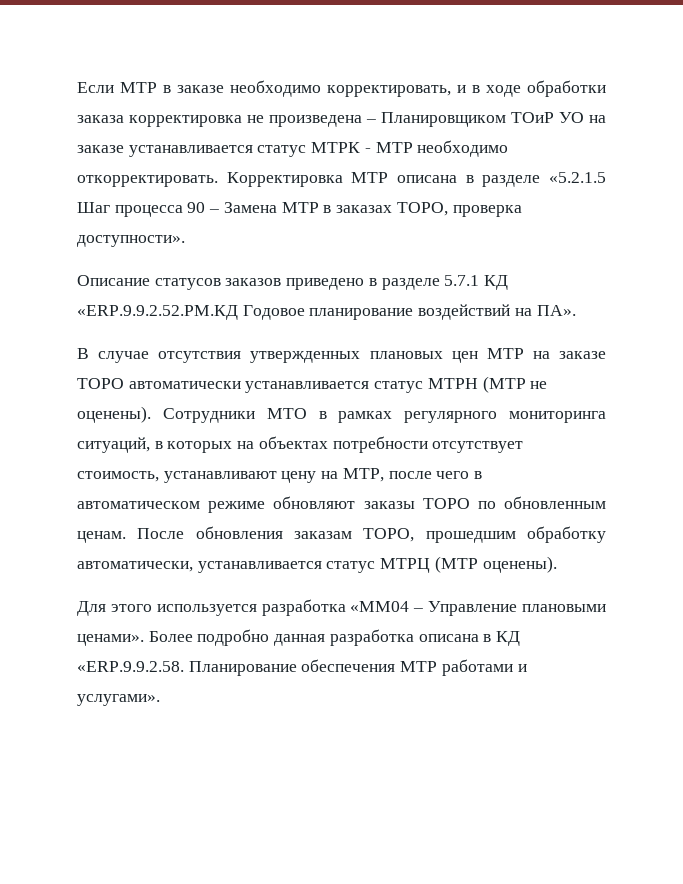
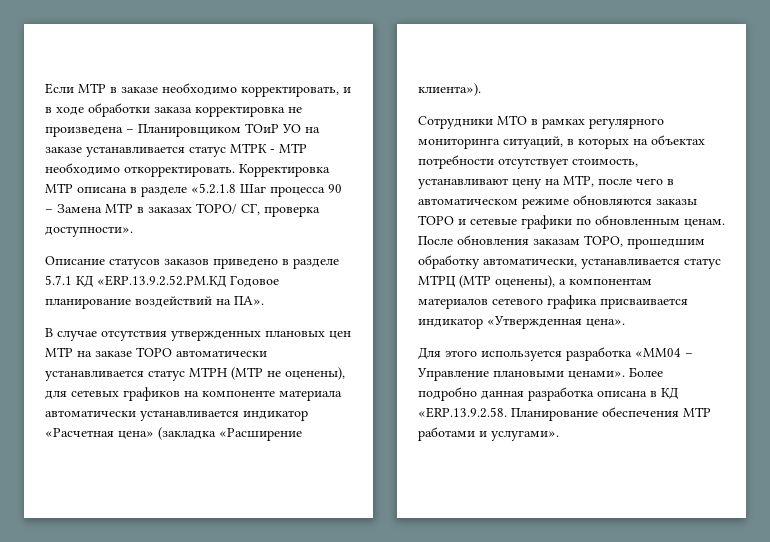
[549,172,606,183] «5.2.1.5 -> [191,183,236,194] «5.2.1.8
[396,202,448,216] ТОРО, -> [196,203,260,215] ТОРО/ СГ,
[77,305,238,320] «ERP.9.9.2.52.PM.КД -> [97,275,226,288] «ERP.13.9.2.52.PM.КД
[77,406,151,423] оценены). -> [285,367,345,380] [45,387,342,401] [45,410,308,421] [45,427,302,441] [418,83,481,96] оценены), для сетевых графиков на компоненте материала автоматически устанавливается индикатор «Расчетная цена» (закладка «Расширение клиента»). //
[273,496,356,509] обновляют -> [573,195,652,205] обновляются
(470, 503) none -> [458,215,572,229] и сетевые графики
[482,556,557,573] оценены). -> [495,275,652,288] [418,295,688,309] [418,316,625,329] оценены), а компонентам материалов сетевого графика присваивается индикатор «Утвержденная цена».
[77,661,184,672] «ERP.9.9.2.58. -> [418,407,507,418] «ERP.13.9.2.58.

